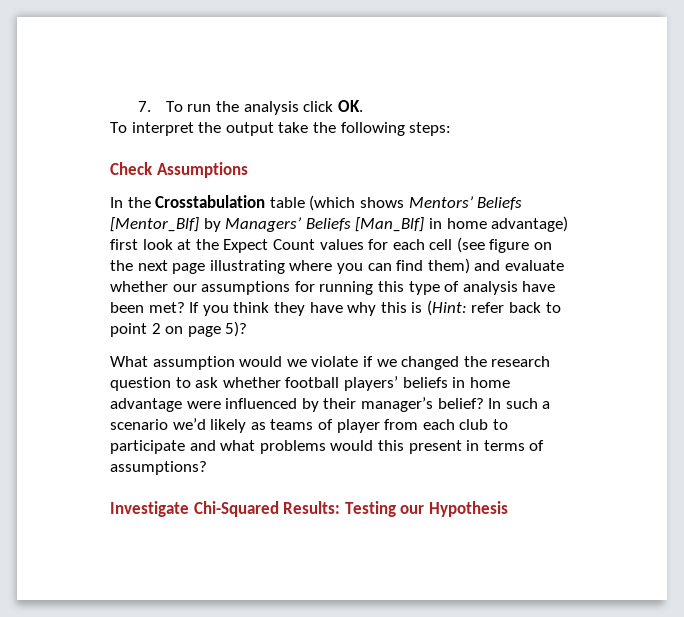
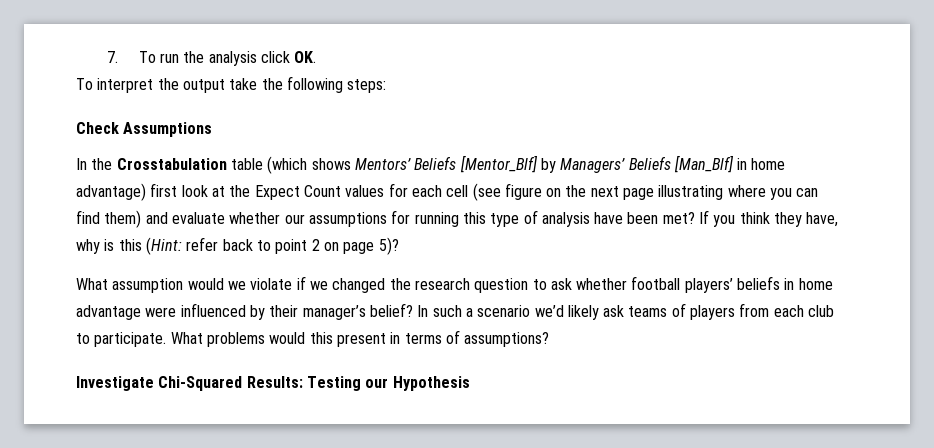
[309,302,423,316] have why this is -> [806,212,839,227] [76,239,142,254] have, why is this
[250,422,266,430] as -> [603,305,625,317] ask
[336,419,380,433] player -> [690,305,736,320] players
[110,440,256,454] participate and what -> [94,332,203,347] participate. What

